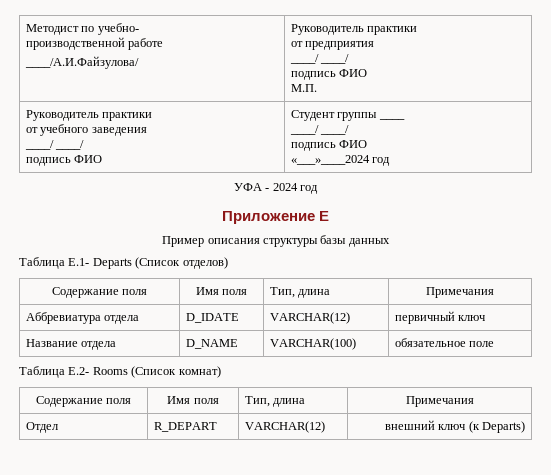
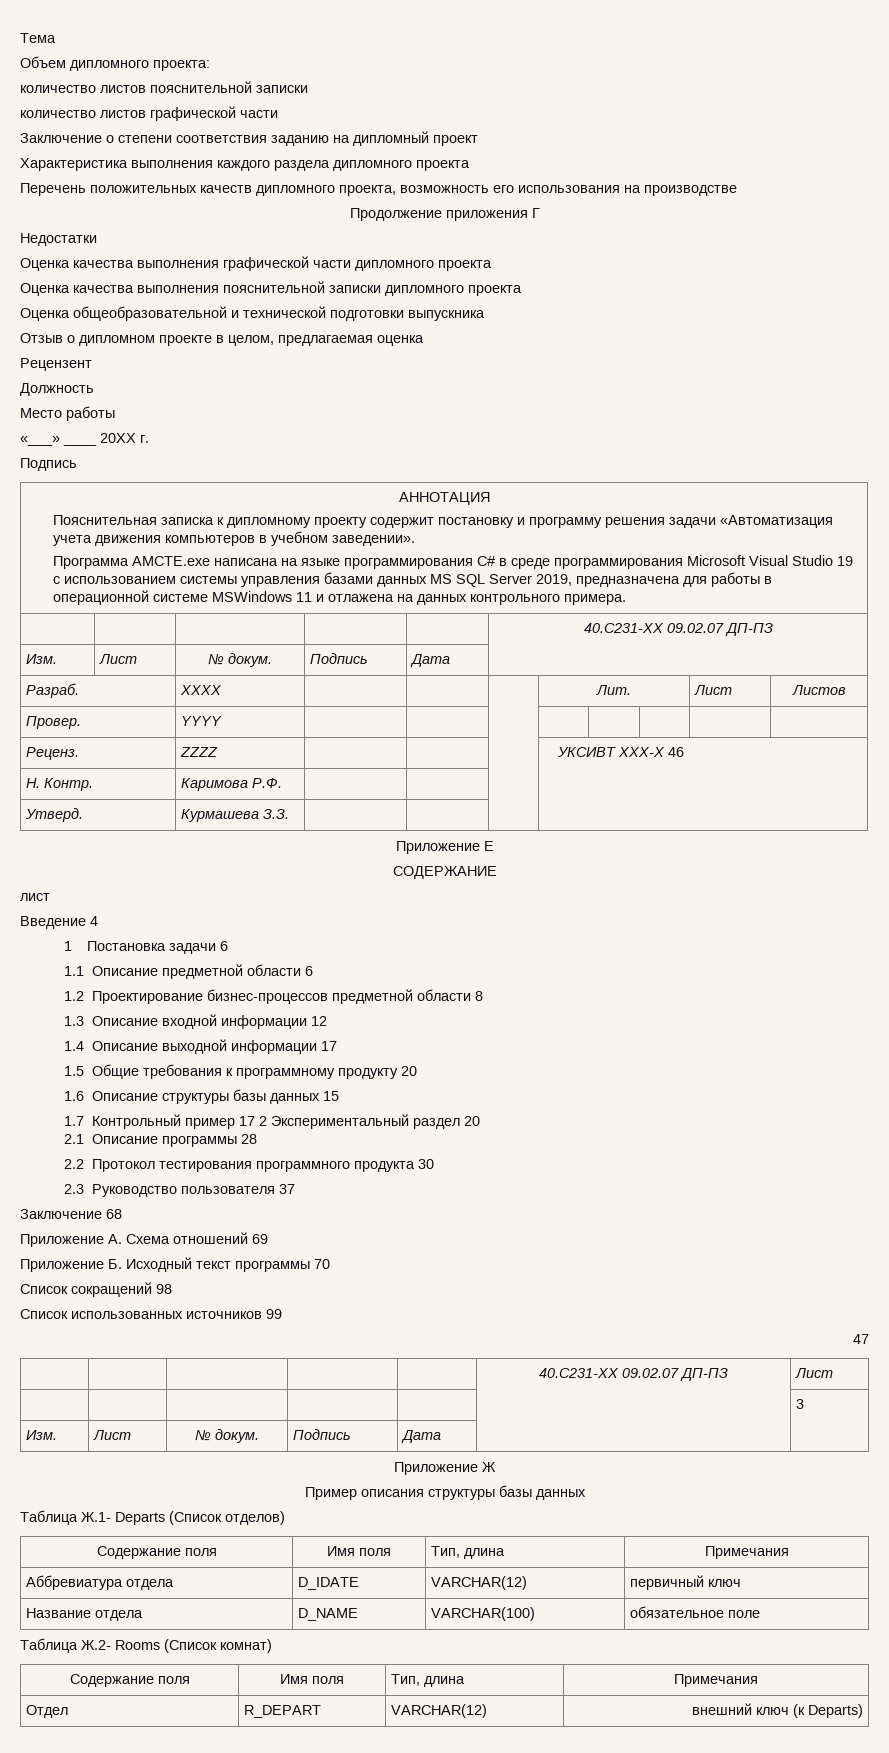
[25,23,139,35] [25,37,164,50] [24,56,139,69] [290,24,418,35] [290,41,375,50] [289,54,350,64] [290,69,368,80] [290,84,317,92] [25,110,153,121] [25,124,147,136] [24,140,85,150] [25,155,103,166] [290,110,405,121] [289,125,350,135] [290,140,368,151] [290,155,391,166] [233,183,319,194] [221,211,330,224] Методист по учебно- // производственной работе // ____/А.И.Файзулова/ | Руководитель практики // от предприятия // ____/ ____/ // подпись ФИО // М.П. // Руководитель практики // от учебного заведения // ____/ ____/ // подпись ФИО | Студент группы ____ // ____/ ____/ // подпись ФИО // «___»____2024 год // УФА - 2024 год // Приложение Е -> [20,33,56,43] [20,56,210,71] [20,81,308,93] [20,106,278,121] [20,131,478,146] [20,158,470,171] [20,183,737,196] [349,208,540,221] [20,233,97,246] [20,256,492,271] [20,281,522,296] [20,306,485,321] [20,333,424,346] [20,358,92,371] [20,383,94,396] [20,406,115,421] [20,436,97,446] [100,433,149,443] [20,458,77,471] [398,492,490,505] [53,515,834,528] [53,531,416,546] [53,555,854,569] [53,572,773,587] [53,590,627,605] [583,623,773,636] [26,654,58,664] [99,654,138,664] [208,653,272,667] [310,653,369,664] [410,654,451,667] [26,683,80,698] [180,685,223,695] [596,685,631,695] [694,685,733,695] [791,685,846,695] [26,716,82,729] [181,716,223,726] [26,747,80,760] [180,747,219,757] [556,747,684,757] [26,778,94,791] [181,778,283,791] [25,808,84,822] [181,809,290,822] [395,841,494,854] [392,866,497,879] [20,893,50,901] [20,916,98,929] [64,941,228,954] [64,964,313,979] [64,989,483,1004] [64,1014,327,1029] [64,1039,337,1054] [64,1064,417,1079] [64,1089,339,1104] [64,1114,480,1129] [64,1134,257,1147] [64,1159,434,1172] [64,1184,295,1197] [20,1209,122,1219] [20,1232,268,1247] [20,1257,330,1272] [20,1282,172,1297] [20,1309,282,1319] [853,1334,869,1344] [539,1368,728,1381] [795,1368,834,1378] [796,1399,805,1409] [26,1430,58,1440] [93,1430,132,1440] [195,1429,259,1443] [293,1429,352,1440] [401,1430,442,1443] [394,1462,496,1475] Тема // Объем дипломного проекта: // количество листов пояснительной записки // количество листов графической части // Заключение о степени соответствия заданию на дипломный проект // Характеристика выполнения каждого раздела дипломного проекта // Перечень положительных качеств дипломного проекта, возможность его использования на производстве // Продолжение приложения Г // Недостатки // Оценка качества выполнения графической части дипломного проекта // Оценка качества выполнения пояснительной записки дипломного проекта // Оценка общеобразовательной и технической подготовки выпускника // Отзыв о дипломном проекте в целом, предлагаемая оценка // Рецензент // Должность // Место работы // «___» ____ 20XX г. // Подпись // АННОТАЦИЯ // Пояснительная записка к дипломному проекту содержит постановку и программу решения задачи «Автоматизация учета движения компьютеров в учебном заведении». // Программа AMCTE.exe написана на языке программирования C# в среде программирования Microsoft Visual Studio 19 с использованием системы управления базами данных MS SQL Server 2019, предназначена для работы в операционной системе MSWindows 11 и отлажена на данных контрольного примера. // | | | | | 40.С231-XX 09.02.07 ДП-ПЗ // Изм. | Лист | № докум. | Подпись | Дата | // Разраб. | XXXX | | | | Лит. | Лист | Листов // Провер. | YYYY | | | | | | | | // Реценз. | ZZZZ | | | | УКСИВТ ХХХ-Х 46 // Н. Контр. | Каримова Р.Ф. | | | | // Утверд. | Курмашева З.З. | | | | // Приложение Е // СОДЕРЖАНИЕ // лист // Введение 4 // 1 Постановка задачи 6 // 1.1 Описание предметной области 6 // 1.2 Проектирование бизнес-процессов предметной области 8 // 1.3 Описание входной информации 12 // 1.4 Описание выходной информации 17 // 1.5 Общие требования к программному продукту 20 // 1.6 Описание структуры базы данных 15 // 1.7 Контрольный пример 17 2 Экспериментальный раздел 20 // 2.1 Описание программы 28 // 2.2 Протокол тестирования программного продукта 30 // 2.3 Руководство пользователя 37 // Заключение 68 // Приложение А. Схема отношений 69 // Приложение Б. Исходный текст программы 70 // Список сокращений 98 // Список использованных источников 99 // 47 // | | | | | 40.С231-XX 09.02.07 ДП-ПЗ | Лист // | | | | | | 3 // Изм. | Лист | № докум. | Подпись | Дата | | // Приложение Ж
[68,258,90,266] Е.1- -> [81,1512,111,1522] Ж.1-
[68,367,90,375] Е.2- -> [81,1640,111,1650] Ж.2-

